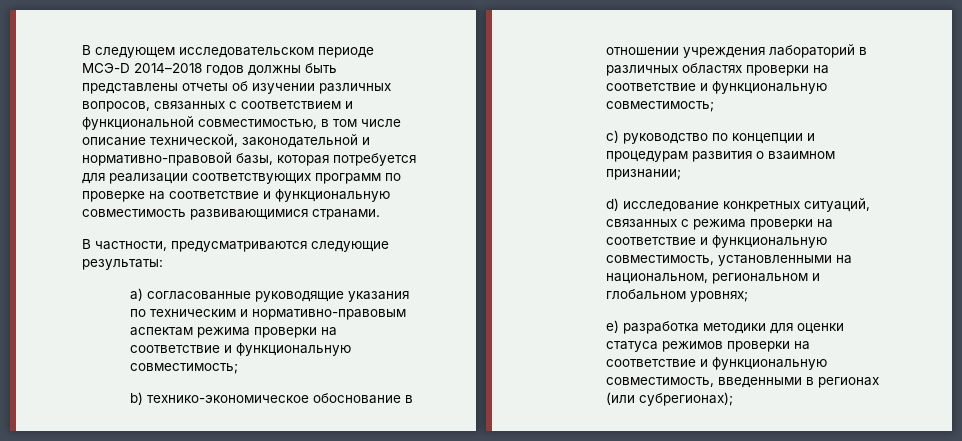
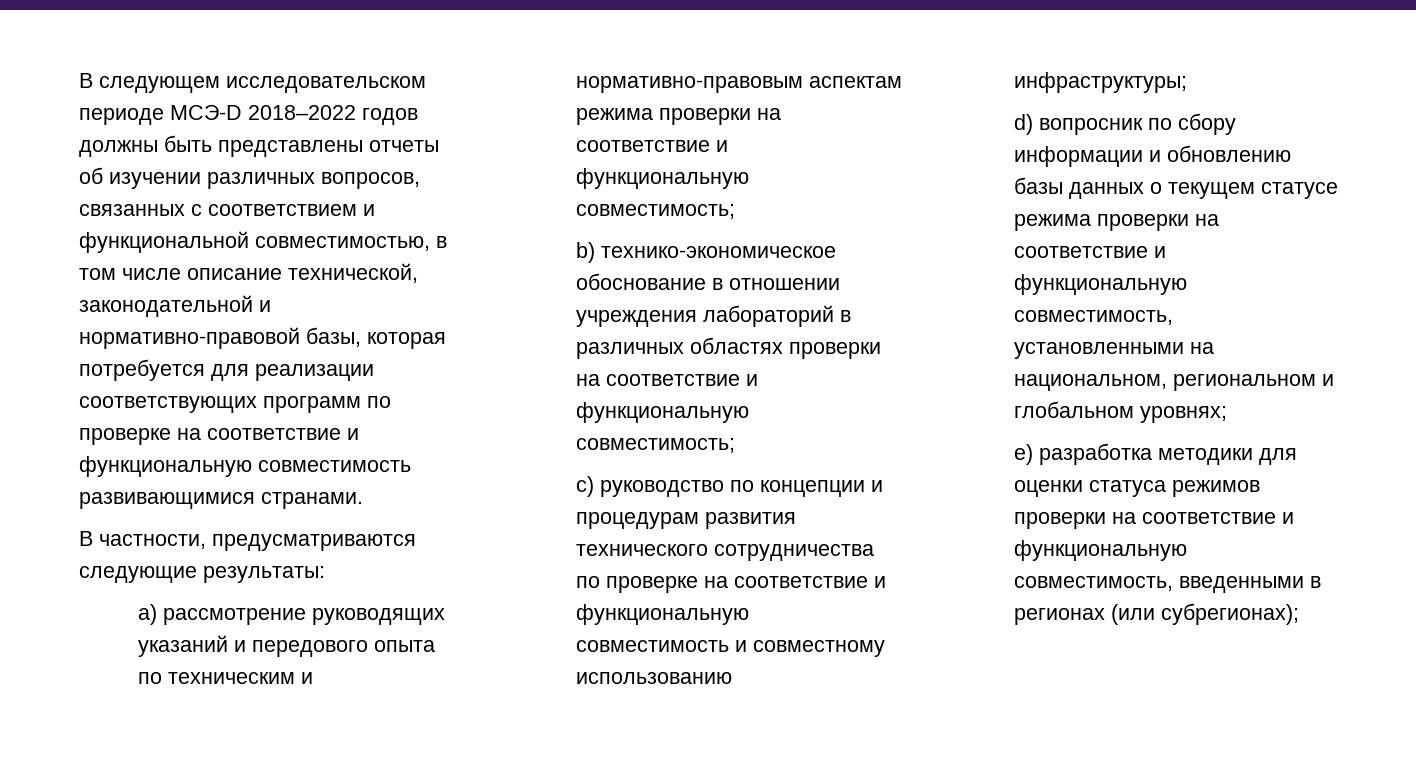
[134,63,202,73] 2014–2018 -> [248,105,356,120] 2018–2022
[147,291,410,302] согласованные руководящие указания -> [162,608,445,625] [137,635,435,657] рассмотрение руководящих указаний и передового опыта
[756,151,836,160] [606,169,682,180] [606,198,871,212] [606,219,690,228] о взаимном признании; // d) исследование конкретных ситуаций, связанных с -> [575,544,874,561] [575,576,886,593] [575,604,749,625] [575,640,885,657] [575,672,732,684] [1013,72,1187,93] [1013,113,1236,135] [1013,145,1291,167] [1013,177,1338,199] технического сотрудничества по проверке на соответствие и функциональную совместимость и совместному использованию инфраструктуры; // d) вопросник по сбору информации и обновлению базы данных о текущем статусе

